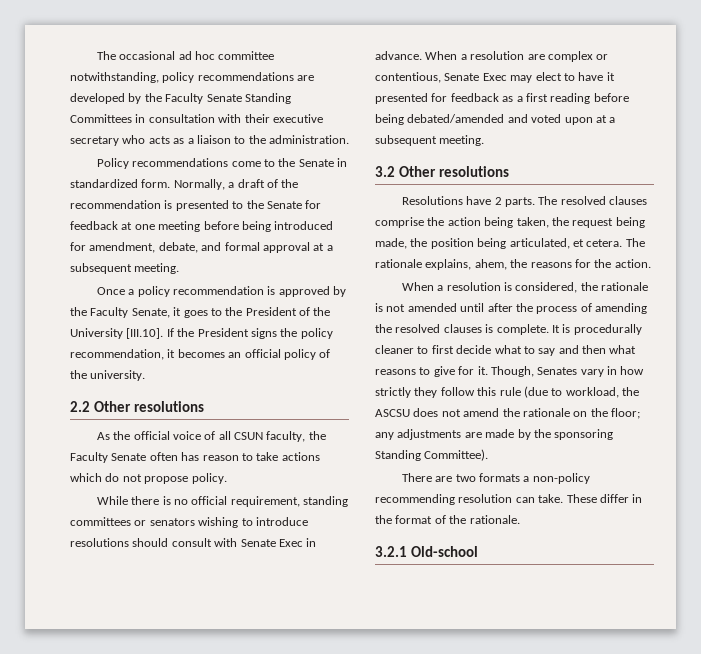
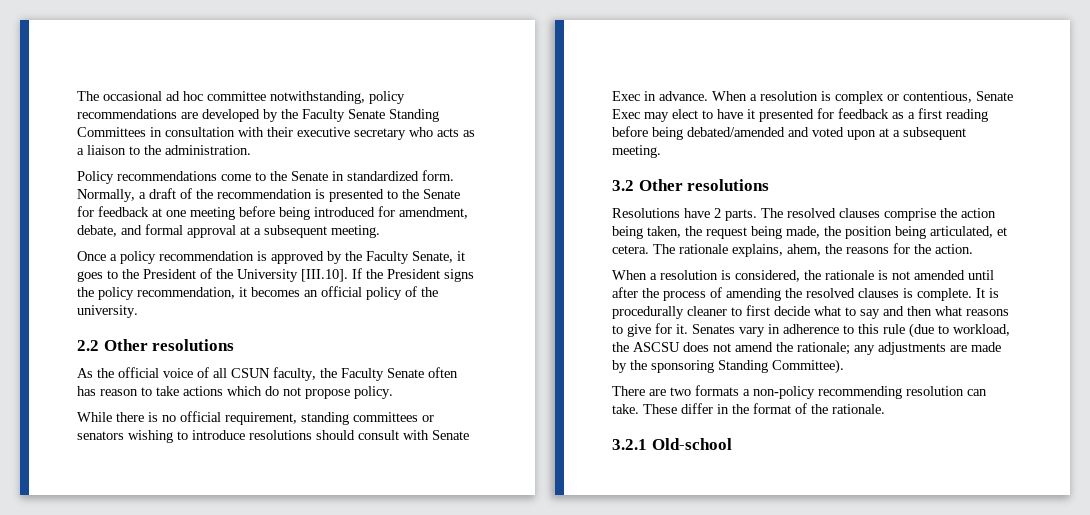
[527,54,545,60] are -> [821,91,831,101] is
[490,366,534,377] Though, -> (688, 329) none
[620,366,645,375] [375,387,475,398] how strictly they follow -> [783,324,854,334] adherence to
[522,408,640,419] rationale on the floor; -> [797,342,850,355] rationale;

